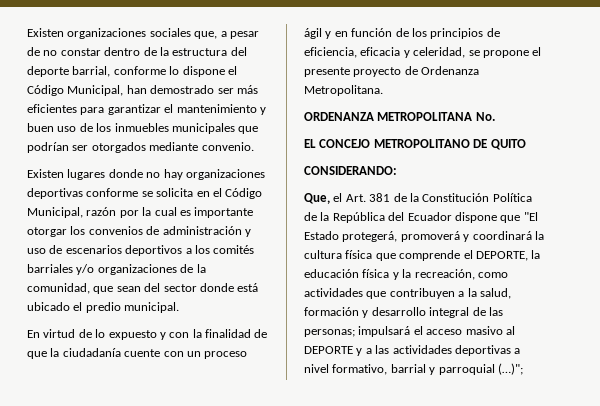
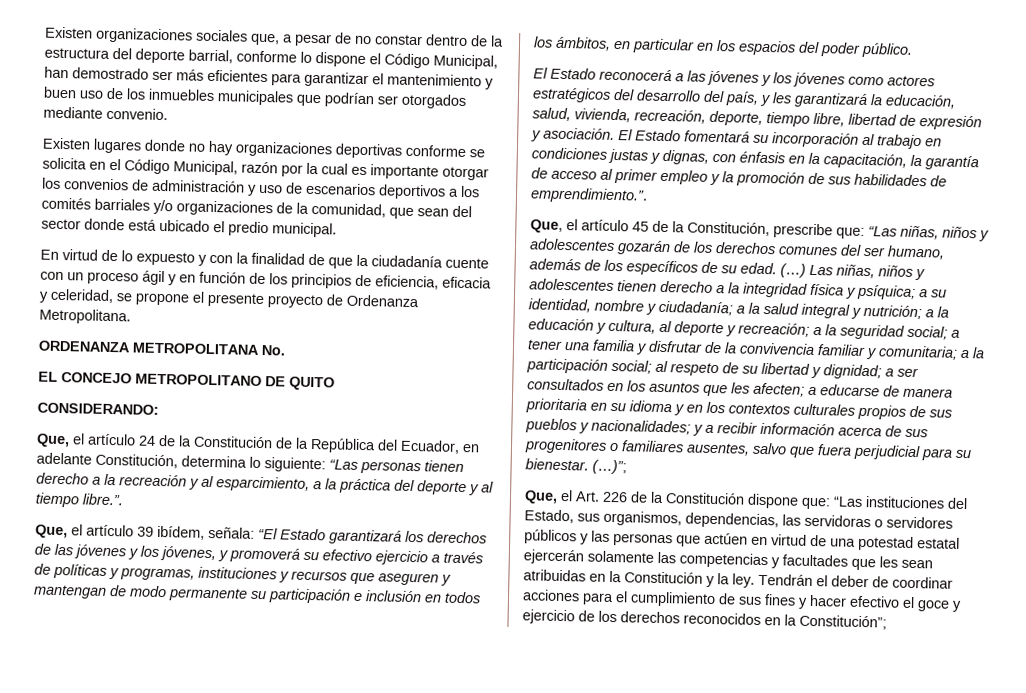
[345,193,532,202] Art. 381 de la Constitución Política -> [87,433,273,449] artículo 24 de la Constitución
[407,212,538,223] [304,231,544,242] [304,250,541,261] [304,269,508,280] [304,288,511,299] [304,307,503,318] [304,326,515,337] [304,345,521,356] [304,363,523,375] Ecuador dispone que "El Estado protegerá, promoverá y coordinará la cultura física que comprende el DEPORTE, la educación física y la recreación, como actividades que contribuyen a la salud, formación y desarrollo integral de las personas; impulsará el acceso masivo al DEPORTE y a las actividades deportivas a nivel formativo, barrial y parroquial (…)"; -> [400,439,480,454] [36,452,464,475] [36,472,494,496] [35,492,123,508] [35,524,487,545] [34,543,483,566] [34,563,451,586] [33,584,481,604] [533,36,913,58] [533,67,935,88] [532,87,956,109] [532,107,982,131] [531,127,942,150] [531,147,979,171] [531,167,947,187] [530,187,648,204] [530,219,989,242] [529,238,945,260] [529,258,925,281] [529,278,947,300] [528,298,949,320] [528,318,960,340] [527,339,985,360] [526,358,919,380] [527,378,953,398] [525,398,952,420] [525,418,928,438] [524,438,972,461] [525,458,627,475] [524,489,968,510] [524,509,953,529] [524,529,960,551] [523,549,933,571] [523,569,953,589] [522,589,962,612] [522,609,887,630] Ecuador, en adelante Constitución, determina lo siguiente: “Las personas tienen derecho a la recreación y al esparcimiento, a la práctica del deporte y al tiempo libre.”. // Que, el artículo 39 ibídem, señala: “El Estado garantizará los derechos de las jóvenes y los jóvenes, y promoverá su efectivo ejercicio a través de políticas y programas, instituciones y recursos que aseguren y mantengan de modo permanente su participación e inclusión en todos los ámbitos, en particular en los espacios del poder público. // El Estado reconocerá a las jóvenes y los jóvenes como actores estratégicos del desarrollo del país, y les garantizará la educación, salud, vivienda, recreación, deporte, tiempo libre, libertad de expresión y asociación. El Estado fomentará su incorporación al trabajo en condiciones justas y dignas, con énfasis en la capacitación, la garantía de acceso al primer empleo y la promoción de sus habilidades de emprendimiento.”. // Que, el artículo 45 de la Constitución, prescribe que: “Las niñas, niños y adolescentes gozarán de los derechos comunes del ser humano, además de los específicos de su edad. (…) Las niñas, niños y adolescentes tienen derecho a la integridad física y psíquica; a su identidad, nombre y ciudadanía; a la salud integral y nutrición; a la educación y cultura, al deporte y recreación; a la seguridad social; a tener una familia y disfrutar de la convivencia familiar y comunitaria; a la participación social; al respeto de su libertad y dignidad; a ser consultados en los asuntos que les afecten; a educarse de manera prioritaria en su idioma y en los contextos culturales propios de sus pueblos y nacionalidades; y a recibir información acerca de sus progenitores o familiares ausentes, salvo que fuera perjudicial para su bienestar. (…)”; // Que, el Art. 226 de la Constitución dispone que: “Las instituciones del Estado, sus organismos, dependencias, las servidoras o servidores públicos y las personas que actúen en virtud de una potestad estatal ejercerán solamente las competencias y facultades que les sean atribuidas en la Constitución y la ley. Tendrán el deber de coordinar acciones para el cumplimiento de sus fines y hacer efectivo el goce y ejercicio de los derechos reconocidos en la Constitución”;

